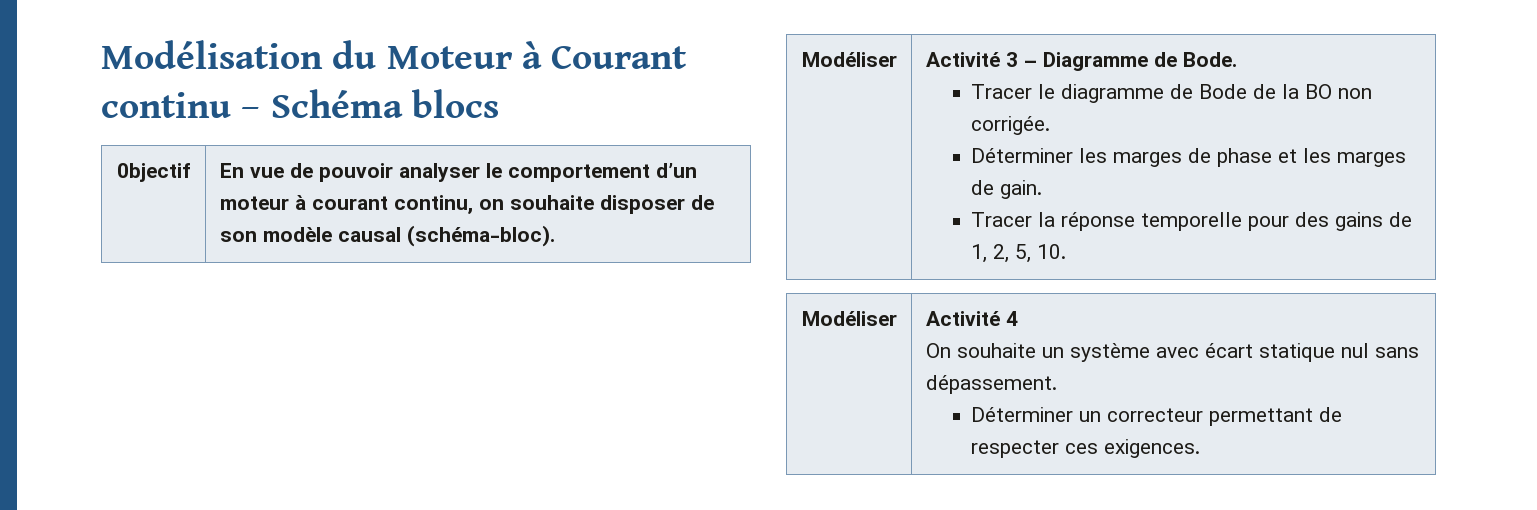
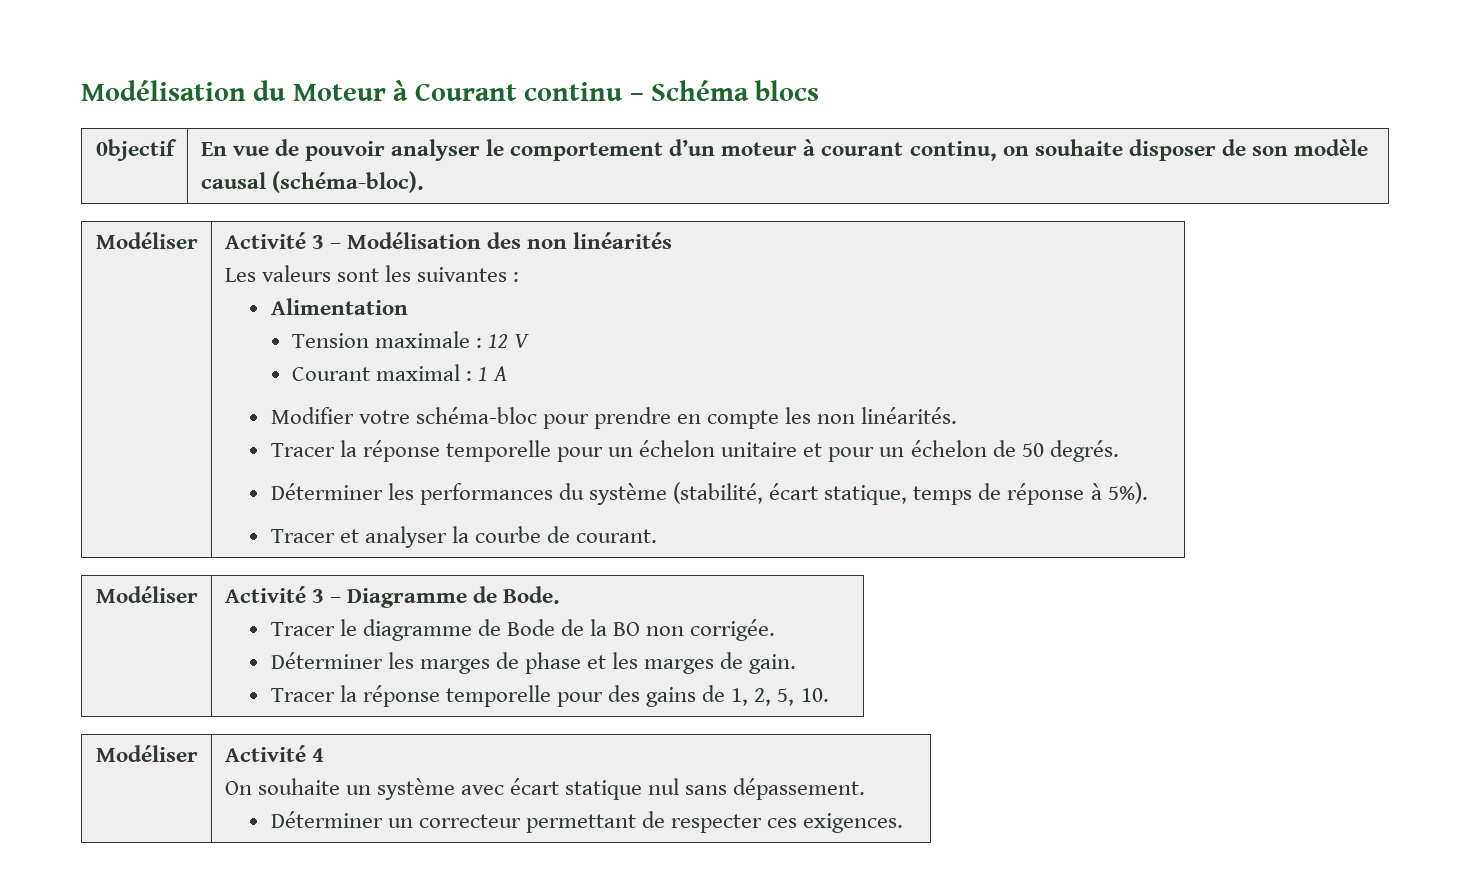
(555, 236) none -> [95,232,198,249] [224,232,673,249] [224,265,520,282] [270,298,408,315] [291,331,530,348] [291,364,508,381] [270,407,958,429] [270,440,1119,462] [270,482,1148,505] [270,526,658,548] // Modéliser | Activité 3 – Modélisation des non linéarités // Les valeurs sont les suivantes : // Alimentation // Tension maximale : 12 V // Courant maximal : 1 A // Modifier votre schéma-bloc pour prendre en compte les non linéarités. // Tracer la réponse temporelle pour un échelon unitaire et pour un échelon de 50 degrés. // Déterminer les performances du système (stabilité, écart statique, temps de réponse à 5%). // Tracer et analyser la courbe de courant.

